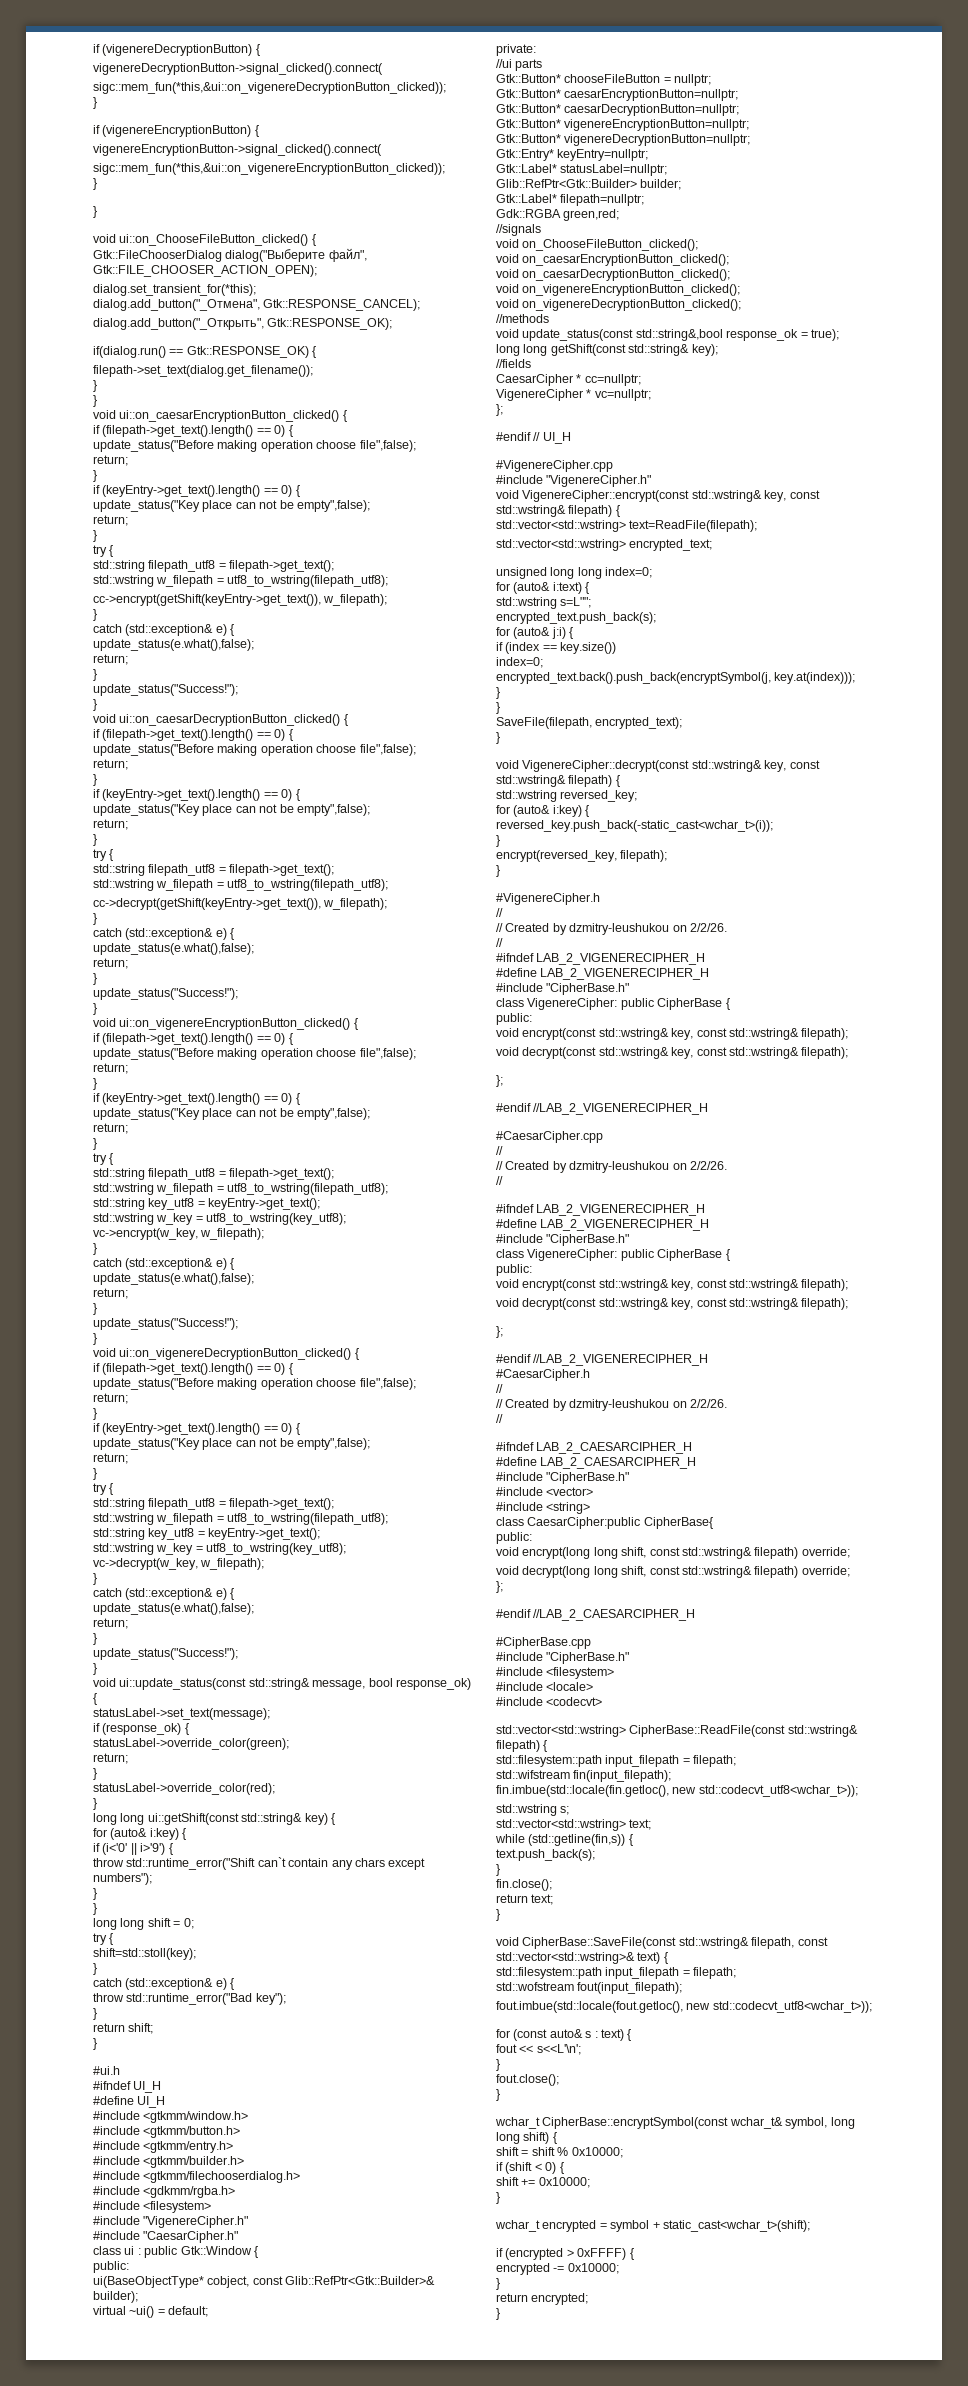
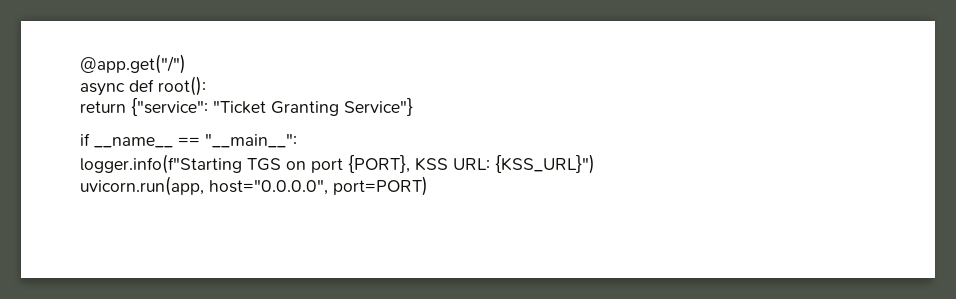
[93,44,260,56] [93,63,383,75] [93,82,446,94] [93,97,97,109] [93,125,259,137] [93,144,382,156] [93,163,445,175] [93,178,97,190] [93,206,97,218] [93,234,316,246] [93,248,367,262] [93,265,317,277] [93,284,256,296] [93,299,421,311] [93,318,393,330] [93,346,317,358] [93,365,313,377] [93,380,97,392] [93,395,97,407] [93,410,347,422] [93,425,293,437] [93,440,416,452] [93,455,128,466] [93,470,97,482] [93,485,300,497] [93,500,370,512] [93,515,128,526] [93,530,97,542] [93,545,114,557] [93,560,335,572] [93,575,389,587] [93,594,388,606] [93,609,97,621] [93,624,235,636] [93,639,254,651] [93,654,128,665] [93,669,97,681] [93,684,238,696] [93,699,97,711] [93,714,348,726] [93,729,293,741] [93,744,416,756] [93,759,128,770] [93,774,97,786] [93,789,300,801] [93,804,370,816] [93,819,128,830] [93,834,97,846] [93,849,114,861] [93,864,335,876] [93,879,389,891] [93,898,388,910] [93,913,97,925] [93,928,235,940] [93,943,254,955] [93,958,128,969] [93,973,97,985] [93,988,238,1000] [93,1003,97,1015] [93,1018,358,1030] [93,1033,293,1045] [93,1048,416,1060] [93,1063,128,1074] [93,1078,97,1090] [93,1093,300,1105] [93,1108,370,1120] [93,1123,128,1134] [93,1138,97,1150] [93,1153,114,1165] [93,1168,335,1180] [93,1183,389,1195] [93,1198,321,1210] [93,1213,347,1225] [93,1228,265,1240] [93,1243,97,1255] [93,1258,235,1270] [93,1273,254,1285] [93,1288,128,1299] [93,1303,97,1315] [93,1318,238,1330] [93,1333,97,1345] [93,1348,359,1360] [93,1363,293,1375] [93,1378,416,1390] [93,1393,128,1404] [93,1408,97,1420] [93,1423,300,1435] [93,1438,370,1450] [93,1453,128,1464] [93,1468,97,1480] [93,1483,114,1495] [93,1498,335,1510] [93,1513,389,1525] [93,1528,321,1540] [93,1543,347,1555] [93,1558,265,1570] [93,1573,97,1585] [93,1588,235,1600] [93,1603,254,1615] [93,1618,128,1629] [93,1633,97,1645] [93,1648,238,1660] [93,1663,97,1675] [93,1678,471,1690] [93,1693,97,1705] [93,1708,270,1720] [93,1723,189,1735] [93,1738,289,1750] [93,1753,128,1764] [93,1768,97,1780] [93,1783,275,1795] [93,1798,97,1810] [93,1813,335,1825] [93,1828,187,1840] [93,1843,173,1855] [93,1857,426,1870] [93,1873,152,1885] [93,1888,97,1900] [93,1903,97,1915] [93,1918,194,1930] [93,1933,114,1945] [93,1948,196,1960] [93,1963,97,1975] [93,1978,235,1990] [93,1993,286,2005] [93,2008,97,2020] [93,2023,154,2034] [93,2038,97,2050] [93,2066,120,2075] [93,2081,162,2093] [93,2096,166,2108] [93,2111,249,2123] [93,2126,241,2138] [93,2141,234,2153] [93,2156,245,2168] [93,2171,301,2183] [93,2186,236,2198] [93,2201,212,2213] [93,2216,249,2228] [93,2231,239,2243] [93,2246,258,2258] [93,2261,129,2273] [93,2276,436,2288] [93,2291,138,2303] [93,2306,209,2318] [496,44,536,56] [496,59,543,71] [496,74,712,86] [496,89,739,101] [496,104,740,116] [496,119,750,131] [496,134,751,146] [496,149,649,161] [496,164,668,176] [496,179,682,190] [496,194,645,206] [496,209,620,221] [496,224,541,236] [496,239,699,251] [496,254,730,266] [496,269,731,281] [496,284,741,296] [496,299,742,311] [496,314,549,323] [496,329,839,341] [496,344,718,356] [496,359,531,368] [496,374,641,386] [496,389,651,401] [496,404,503,416] [496,432,571,444] [496,460,613,472] [496,475,652,487] [496,490,820,502] [496,505,620,517] [496,520,758,532] [496,539,713,551] [496,567,653,579] [496,582,590,594] [496,597,592,609] [496,612,656,624] [496,627,574,639] [496,642,617,654] [496,657,543,668] [496,672,856,684] [496,687,500,699] [496,702,500,714] [496,717,683,729] [496,732,500,744] [496,760,820,772] [496,775,620,787] [496,790,638,802] [496,805,590,817] [496,820,773,832] [496,835,500,847] [496,850,668,862] [496,865,500,877] [496,893,600,905] [496,908,503,917] [496,923,727,935] [496,938,503,947] [496,953,706,965] [496,968,710,980] [496,983,630,995] [496,998,730,1010] [496,1013,532,1025] [496,1028,849,1040] [496,1047,849,1059] [496,1075,503,1087] [496,1103,709,1115] [496,1131,603,1143] [496,1146,503,1155] [496,1161,727,1173] [496,1176,503,1185] [496,1204,706,1216] [496,1219,710,1231] [496,1234,630,1246] [496,1249,730,1261] [496,1264,532,1276] [496,1279,849,1291] [496,1298,849,1310] [496,1326,503,1338] [496,1354,709,1366] [496,1369,590,1381] [496,1384,503,1393] [496,1399,727,1411] [496,1414,503,1423] [496,1442,693,1454] [496,1457,697,1469] [496,1472,630,1484] [496,1487,594,1496] [496,1502,591,1514] [496,1517,713,1529] [496,1532,532,1544] [496,1547,850,1559] [496,1566,850,1578] [496,1581,503,1593] [496,1609,696,1621] [496,1637,591,1649] [496,1652,630,1664] [496,1667,615,1679] [496,1682,594,1691] [496,1697,603,1706] [496,1725,858,1737] [496,1740,548,1752] [496,1755,737,1767] [496,1770,672,1782] [496,1785,858,1797] [496,1804,570,1816] [496,1819,652,1831] [495,1834,633,1846] [496,1849,595,1861] [496,1864,500,1876] [496,1879,552,1891] [496,1894,554,1905] [496,1909,500,1921] [496,1937,828,1949] [496,1952,668,1964] [496,1967,737,1979] [496,1982,683,1994] [496,2001,872,2013] [496,2029,632,2041] [496,2044,581,2055] [496,2059,500,2071] [496,2074,559,2086] [496,2089,500,2101] [495,2117,855,2129] [496,2132,557,2144] [496,2147,623,2158] [496,2162,564,2174] [496,2177,590,2188] [496,2192,500,2204] [495,2220,810,2232] [496,2248,634,2260] [496,2263,619,2275] [496,2278,500,2290] [496,2293,589,2305] [496,2308,500,2320] if (vigenereDecryptionButton) { // vigenereDecryptionButton->signal_clicked().connect( // sigc::mem_fun(*this,&ui::on_vigenereDecryptionButton_clicked)); // } // if (vigenereEncryptionButton) { // vigenereEncryptionButton->signal_clicked().connect( // sigc::mem_fun(*this,&ui::on_vigenereEncryptionButton_clicked)); // } // } // void ui::on_ChooseFileButton_clicked() { // Gtk::FileChooserDialog dialog("Выберите файл", Gtk::FILE_CHOOSER_ACTION_OPEN); // dialog.set_transient_for(*this); // dialog.add_button("_Отмена", Gtk::RESPONSE_CANCEL); // dialog.add_button("_Открыть", Gtk::RESPONSE_OK); // if(dialog.run() == Gtk::RESPONSE_OK) { // filepath->set_text(dialog.get_filename()); // } // } // void ui::on_caesarEncryptionButton_clicked() { // if (filepath->get_text().length() == 0) { // update_status("Before making operation choose file",false); // return; // } // if (keyEntry->get_text().length() == 0) { // update_status("Key place can not be empty",false); // return; // } // try { // std::string filepath_utf8 = filepath->get_text(); // std::wstring w_filepath = utf8_to_wstring(filepath_utf8); // cc->encrypt(getShift(keyEntry->get_text()), w_filepath); // } // catch (std::exception& e) { // update_status(e.what(),false); // return; // } // update_status("Success!"); // } // void ui::on_caesarDecryptionButton_clicked() { // if (filepath->get_text().length() == 0) { // update_status("Before making operation choose file",false); // return; // } // if (keyEntry->get_text().length() == 0) { // update_status("Key place can not be empty",false); // return; // } // try { // std::string filepath_utf8 = filepath->get_text(); // std::wstring w_filepath = utf8_to_wstring(filepath_utf8); // cc->decrypt(getShift(keyEntry->get_text()), w_filepath); // } // catch (std::exception& e) { // update_status(e.what(),false); // return; // } // update_status("Success!"); // } // void ui::on_vigenereEncryptionButton_clicked() { // if (filepath->get_text().length() == 0) { // update_status("Before making operation choose file",false); // return; // } // if (keyEntry->get_text().length() == 0) { // update_status("Key place can not be empty",false); // return; // } // try { // std::string filepath_utf8 = filepath->get_text(); // std::wstring w_filepath = utf8_to_wstring(filepath_utf8); // std::string key_utf8 = keyEntry->get_text(); // std::wstring w_key = utf8_to_wstring(key_utf8); // vc->encrypt(w_key, w_filepath); // } // catch (std::exception& e) { // update_status(e.what(),false); // return; // } // update_status("Success!"); // } // void ui::on_vigenereDecryptionButton_clicked() { // if (filepath->get_text().length() == 0) { // update_status("Before making operation choose file",false); // return; // } // if (keyEntry->get_text().length() == 0) { // update_status("Key place can not be empty",false); // return; // } // try { // std::string filepath_utf8 = filepath->get_text(); // std::wstring w_filepath = utf8_to_wstring(filepath_utf8); // std::string key_utf8 = keyEntry->get_text(); // std::wstring w_key = utf8_to_wstring(key_utf8); // vc->decrypt(w_key, w_filepath); // } // catch (std::exception& e) { // update_status(e.what(),false); // return; // } // update_status("Success!"); // } // void ui::update_status(const std::string& message, bool response_ok) { // statusLabel->set_text(message); // if (response_ok) { // statusLabel->override_color(green); // return; // } // statusLabel->override_color(red); // } // long long ui::getShift(const std::string& key) { // for (auto& i:key) { // if (i<'0' || i>'9') { // throw std::runtime_error("Shift can`t contain any chars except numbers"); // } // } // long long shift = 0; // try { // shift=std::stoll(key); // } // catch (std::exception& e) { // throw std::runtime_error("Bad key"); // } // return shift; // } // #ui.h // #ifndef UI_H // #define UI_H // #include <gtkmm/window.h> // #include <gtkmm/button.h> // #include <gtkmm/entry.h> // #include <gtkmm/builder.h> // #include <gtkmm/filechooserdialog.h> // #include <gdkmm/rgba.h> // #include <filesystem> // #include "VigenereCipher.h" // #include "CaesarCipher.h" // class ui : public Gtk::Window { // public: // ui(BaseObjectType* cobject, const Glib::RefPtr<Gtk::Builder>& builder); // virtual ~ui() = default; // private: // //ui parts // Gtk::Button* chooseFileButton = nullptr; // Gtk::Button* caesarEncryptionButton=nullptr; // Gtk::Button* caesarDecryptionButton=nullptr; // Gtk::Button* vigenereEncryptionButton=nullptr; // Gtk::Button* vigenereDecryptionButton=nullptr; // Gtk::Entry* keyEntry=nullptr; // Gtk::Label* statusLabel=nullptr; // Glib::RefPtr<Gtk::Builder> builder; // Gtk::Label* filepath=nullptr; // Gdk::RGBA green,red; // //signals // void on_ChooseFileButton_clicked(); // void on_caesarEncryptionButton_clicked(); // void on_caesarDecryptionButton_clicked(); // void on_vigenereEncryptionButton_clicked(); // void on_vigenereDecryptionButton_clicked(); // //methods // void update_status(const std::string&,bool response_ok = true); // long long getShift(const std::string& key); // //fields // CaesarCipher * cc=nullptr; // VigenereCipher * vc=nullptr; // }; // #endif // UI_H // #VigenereCipher.cpp // #include "VigenereCipher.h" // void VigenereCipher::encrypt(const std::wstring& key, const std::wstring& filepath) { // std::vector<std::wstring> text=ReadFile(filepath); // std::vector<std::wstring> encrypted_text; // unsigned long long index=0; // for (auto& i:text) { // std::wstring s=L""; // encrypted_text.push_back(s); // for (auto& j:i) { // if (index == key.size()) // index=0; // encrypted_text.back().push_back(encryptSymbol(j, key.at(index))); // } // } // SaveFile(filepath, encrypted_text); // } // void VigenereCipher::decrypt(const std::wstring& key, const std::wstring& filepath) { // std::wstring reversed_key; // for (auto& i:key) { // reversed_key.push_back(-static_cast<wchar_t>(i)); // } // encrypt(reversed_key, filepath); // } // #VigenereCipher.h // // // // Created by dzmitry-leushukou on 2/2/26. // // // #ifndef LAB_2_VIGENERECIPHER_H // #define LAB_2_VIGENERECIPHER_H // #include "CipherBase.h" // class VigenereCipher: public CipherBase { // public: // void encrypt(const std::wstring& key, const std::wstring& filepath); // void decrypt(const std::wstring& key, const std::wstring& filepath); // }; // #endif //LAB_2_VIGENERECIPHER_H // #CaesarCipher.cpp // // // // Created by dzmitry-leushukou on 2/2/26. // // // #ifndef LAB_2_VIGENERECIPHER_H // #define LAB_2_VIGENERECIPHER_H // #include "CipherBase.h" // class VigenereCipher: public CipherBase { // public: // void encrypt(const std::wstring& key, const std::wstring& filepath); // void decrypt(const std::wstring& key, const std::wstring& filepath); // }; // #endif //LAB_2_VIGENERECIPHER_H // #CaesarCipher.h // // // // Created by dzmitry-leushukou on 2/2/26. // // // #ifndef LAB_2_CAESARCIPHER_H // #define LAB_2_CAESARCIPHER_H // #include "CipherBase.h" // #include <vector> // #include <string> // class CaesarCipher:public CipherBase{ // public: // void encrypt(long long shift, const std::wstring& filepath) override; // void decrypt(long long shift, const std::wstring& filepath) override; // }; // #endif //LAB_2_CAESARCIPHER_H // #CipherBase.cpp // #include "CipherBase.h" // #include <filesystem> // #include <locale> // #include <codecvt> // std::vector<std::wstring> CipherBase::ReadFile(const std::wstring& filepath) { // std::filesystem::path input_filepath = filepath; // std::wifstream fin(input_filepath); // fin.imbue(std::locale(fin.getloc(), new std::codecvt_utf8<wchar_t>)); // std::wstring s; // std::vector<std::wstring> text; // while (std::getline(fin,s)) { // text.push_back(s); // } // fin.close(); // return text; // } // void CipherBase::SaveFile(const std::wstring& filepath, const std::vector<std::wstring>& text) { // std::filesystem::path input_filepath = filepath; // std::wofstream fout(input_filepath); // fout.imbue(std::locale(fout.getloc(), new std::codecvt_utf8<wchar_t>)); // for (const auto& s : text) { // fout << s<<L'\n'; // } // fout.close(); // } // wchar_t CipherBase::encryptSymbol(const wchar_t& symbol, long long shift) { // shift = shift % 0x10000; // if (shift < 0) { // shift += 0x10000; // } // wchar_t encrypted = symbol + static_cast<wchar_t>(shift); // if (encrypted > 0xFFFF) { // encrypted -= 0x10000; // } // return encrypted; // } -> [80,54,186,74] [80,76,206,96] [80,98,413,116] [80,133,297,148] [80,154,595,174] [80,176,428,196] @app.get("/") // async def root(): // return {"service": "Ticket Granting Service"} // if __name__ == "__main__": // logger.info(f"Starting TGS on port {PORT}, KSS URL: {KSS_URL}") // uvicorn.run(app, host="0.0.0.0", port=PORT)

